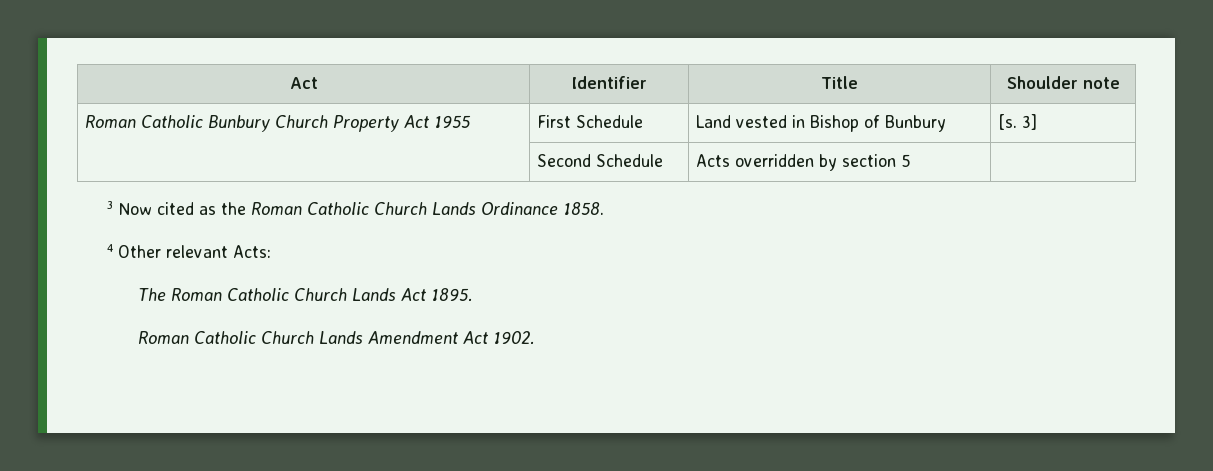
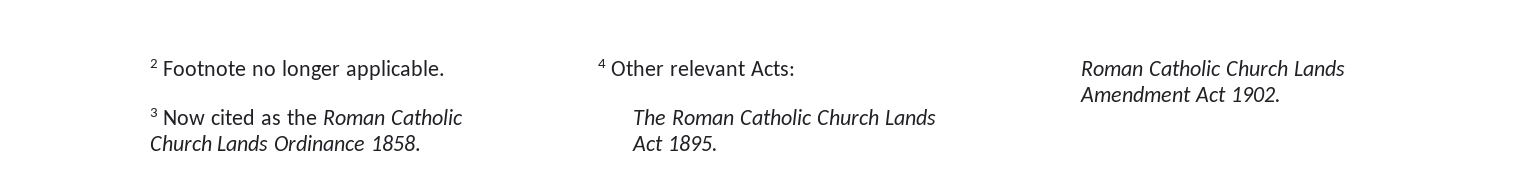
[289,77,318,89] [571,76,647,89] [821,76,858,89] [1006,76,1120,89] [84,115,471,132] [536,115,643,128] [695,115,946,132] [997,114,1037,130] [536,154,663,167] [695,154,911,171] Act | Identifier | Title | Shoulder note // Roman Catholic Bunbury Church Property Act 1955 | First Schedule | Land vested in Bishop of Bunbury | [s. 3] // | Second Schedule | Acts overridden by section 5 | -> [149,59,445,80] 2 Footnote no longer applicable.

